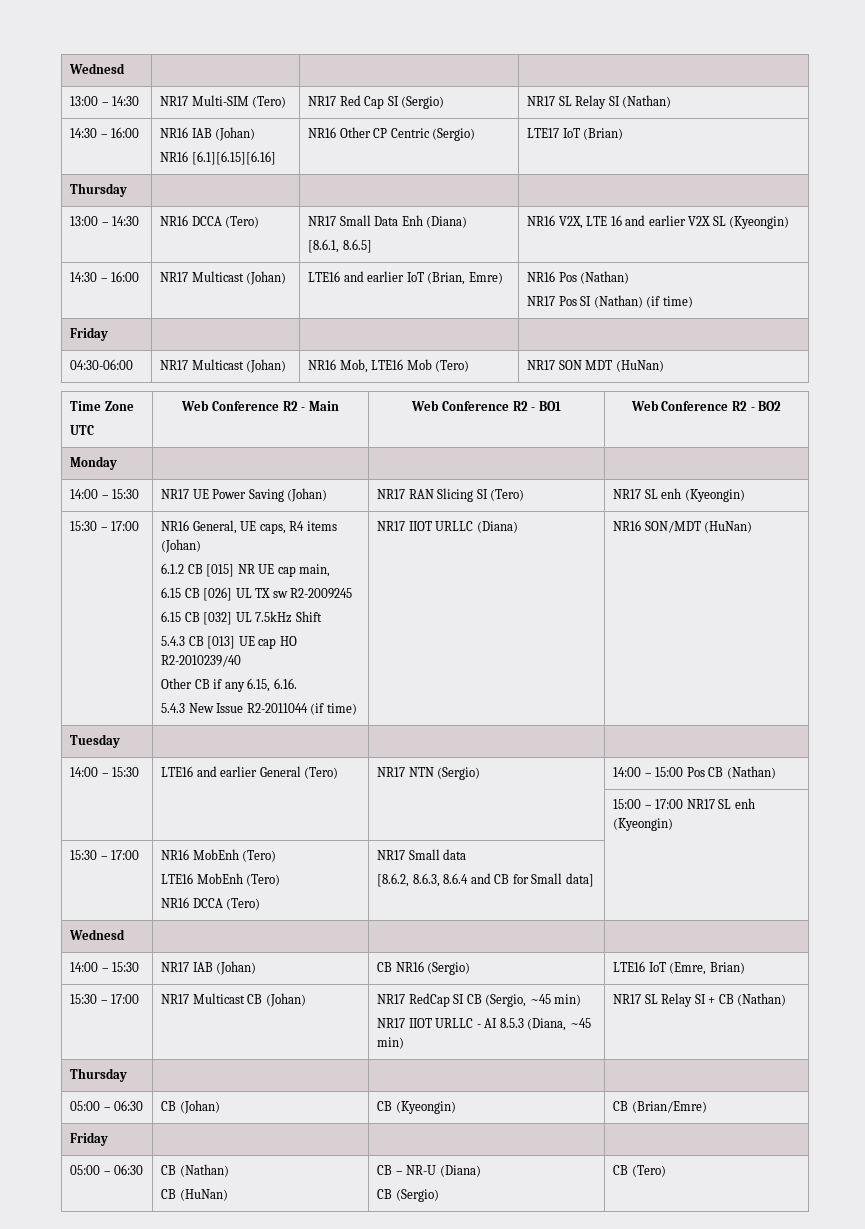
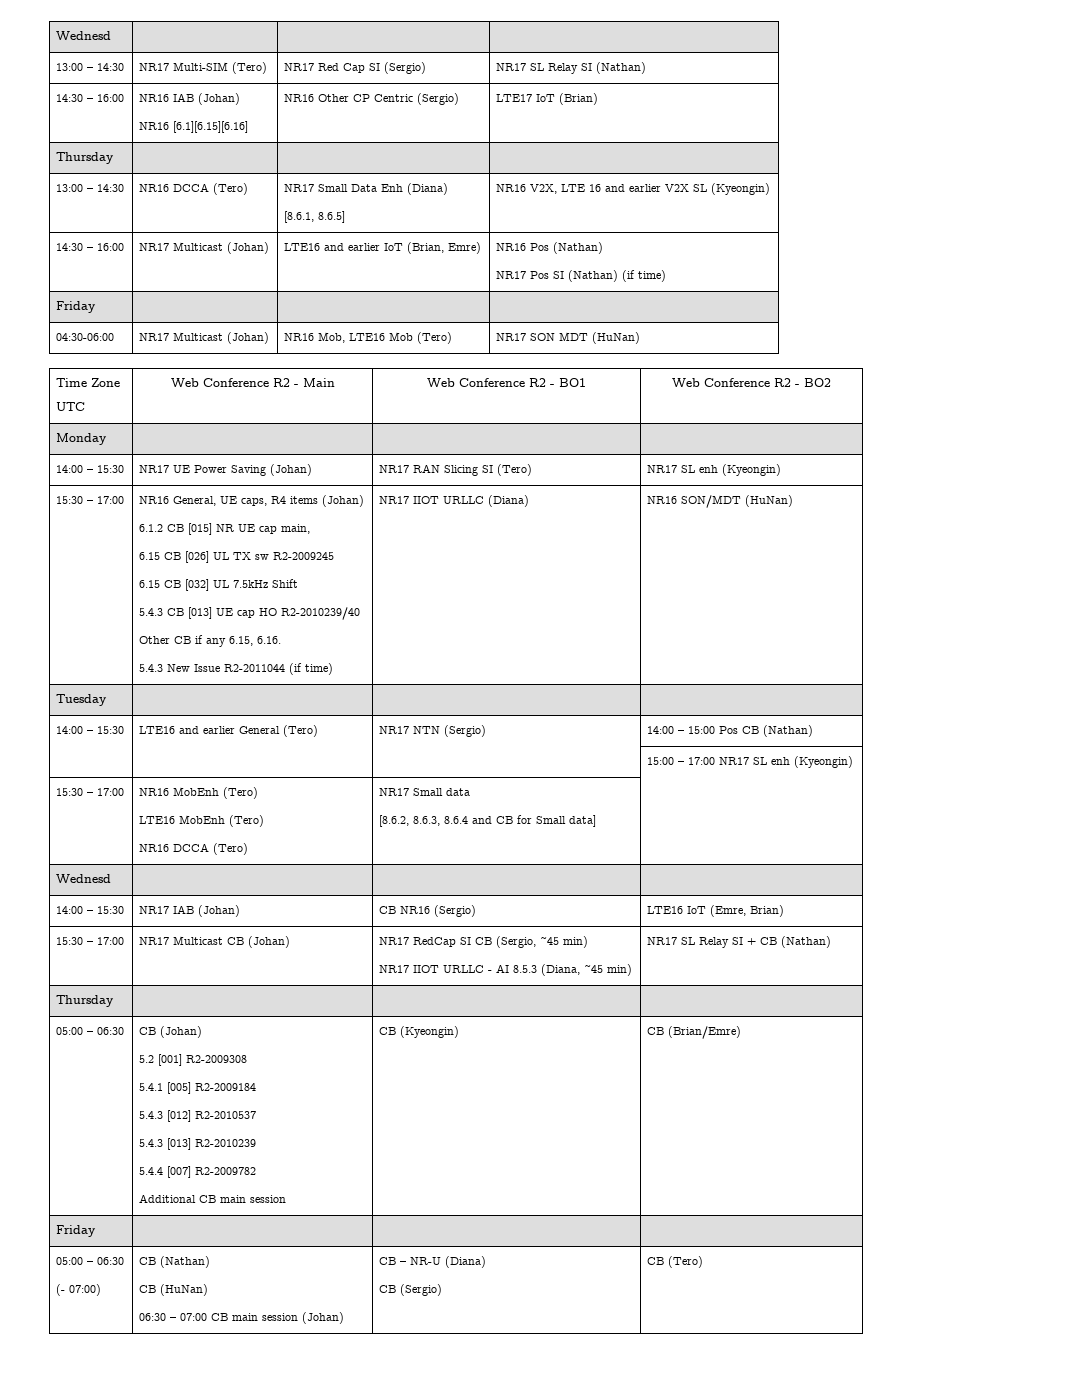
(220, 1107) none -> [139,1054,248,1066] [139,1082,257,1094] [139,1110,257,1122] [139,1138,257,1150] [139,1166,257,1178] [139,1194,287,1203] // 5.2 [001] R2-2009308 // 5.4.1 [005] R2-2009184 // 5.4.3 [012] R2-2010537 // 5.4.3 [013] R2-2010239 // 5.4.4 [007] R2-2009782 // Additional CB main session
(144, 1169) none -> [56,1284,102,1296] // (- 07:00)
(228, 1195) none -> [139,1312,345,1324] // 06:30 – 07:00 CB main session (Johan)

